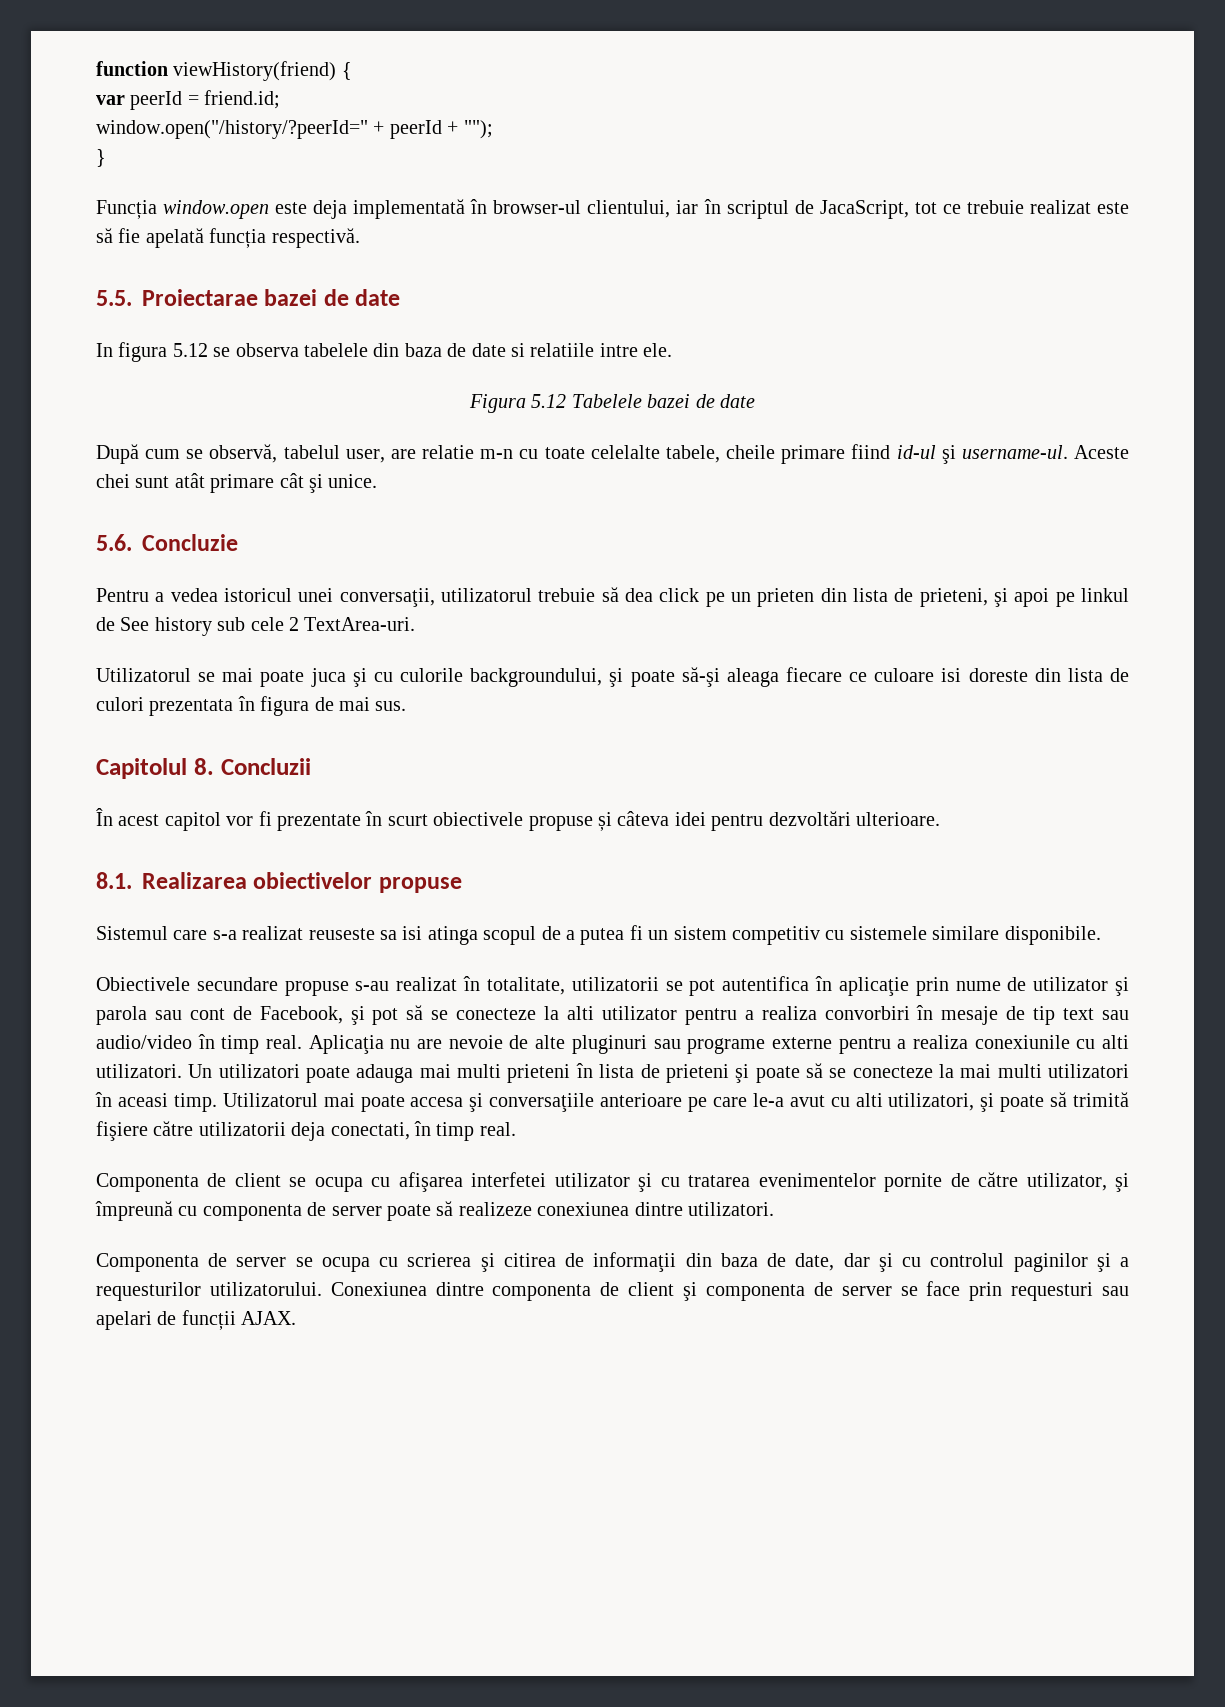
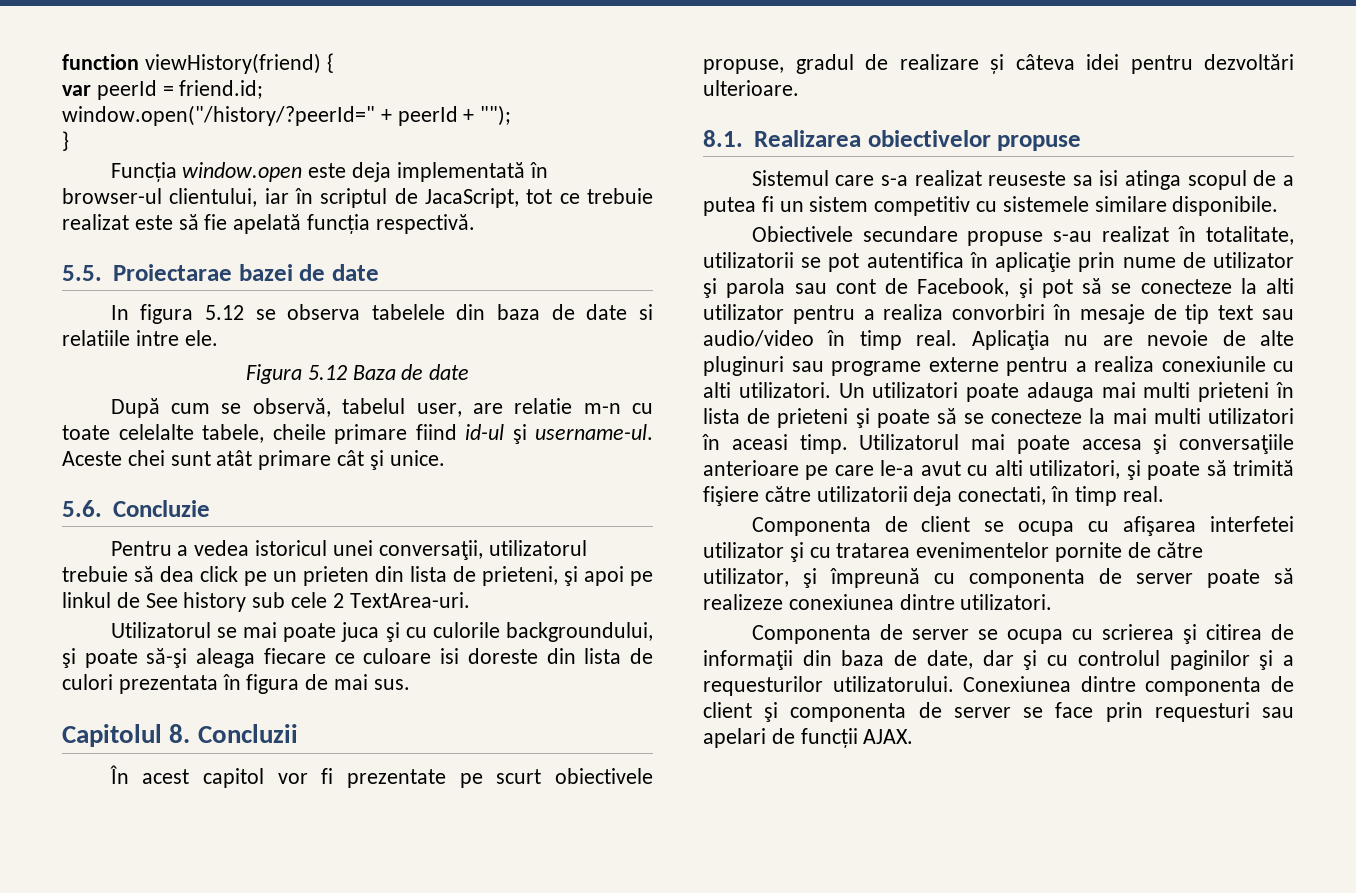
[571,394,691,408] Tabelele bazei -> [352,365,396,380] Baza
[365,811,383,826] în -> [459,773,483,788] pe
[528,816,593,831] propuse -> [703,54,979,74] propuse, gradul de realizare

